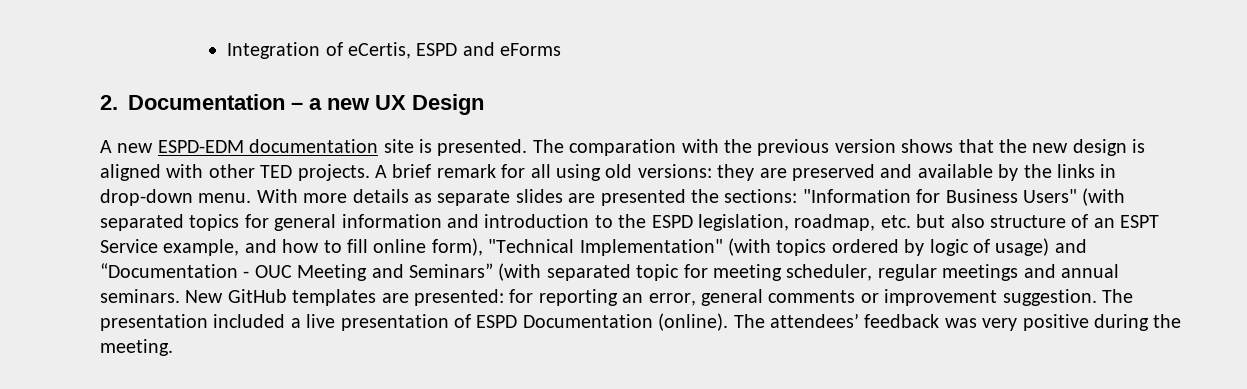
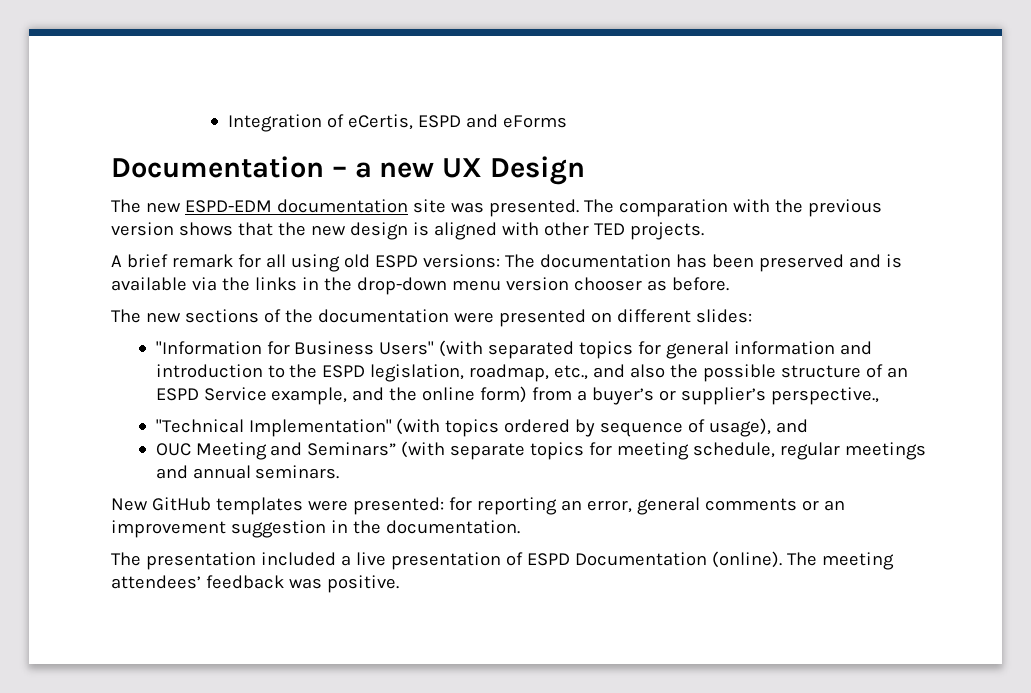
[100,95,118,110] 2. -> (567, 121) none
[100,140,112,153] A -> [111,199,141,213] The
[419,139,432,153] is -> [450,202,484,213] was
(370, 172) none -> (704, 231) //
[637,164,1117,181] [100,189,798,206] versions: they are preserved and available by the links in drop-down menu. With more details as separate slides are presented the sections: -> [374,254,902,272] [111,277,729,295] [111,309,752,327] ESPD versions: The documentation has been preserved and is available via the links in the drop-down menu version chooser as before. // The new sections of the documentation were presented on different slides: //
[880,214,985,228] etc. but also -> [554,364,777,382] etc., and also the possible
[1120,215,1160,228] ESPT -> [155,388,199,401] ESPD
[282,238,483,256] how to fill online form), -> [389,386,880,405] the online form) from a buyer’s or supplier’s perspective., //
[929,238,1087,256] [100,263,250,278] logic of usage) and “Documentation - -> [600,418,809,437] sequence of usage), and //
[546,264,680,281] separated topic -> [450,442,585,460] separate topics
[786,264,873,281] scheduler, -> [693,442,776,458] schedule,
(180, 296) none -> (340, 472) //
[381,293,409,303] are -> [307,500,348,511] were
[884,289,1097,306] improvement suggestion. -> [823,500,845,511] [111,520,520,538] an improvement suggestion in the documentation. //
(765, 321) none -> [821,552,894,570] meeting
[982,314,1182,331] [100,339,173,356] very positive during the meeting. -> [326,575,399,593] positive.

